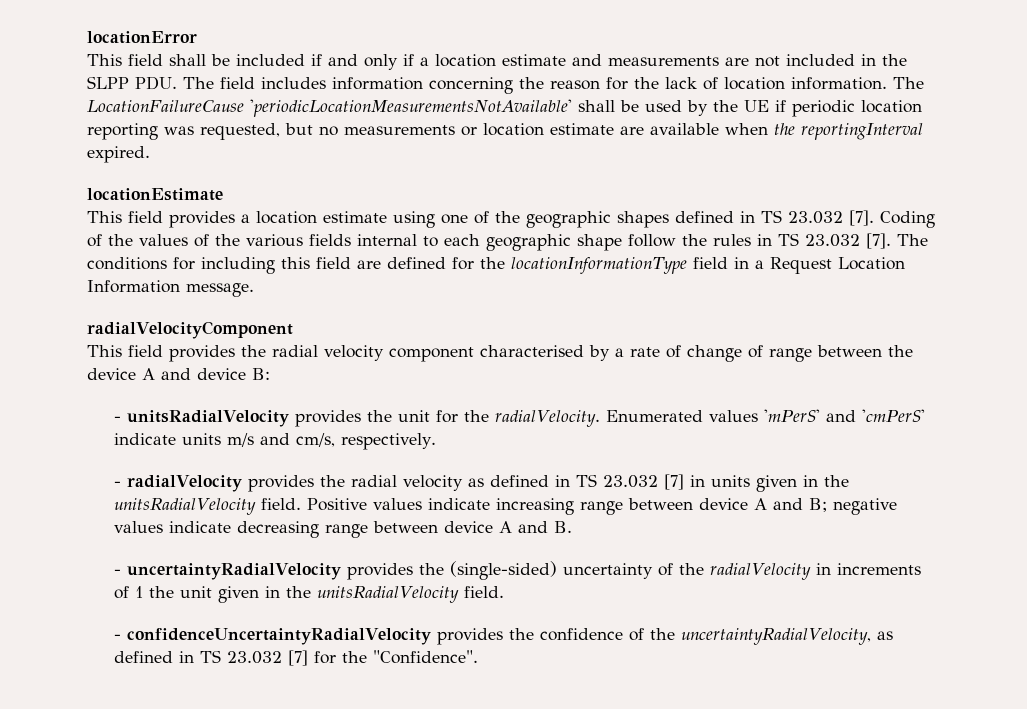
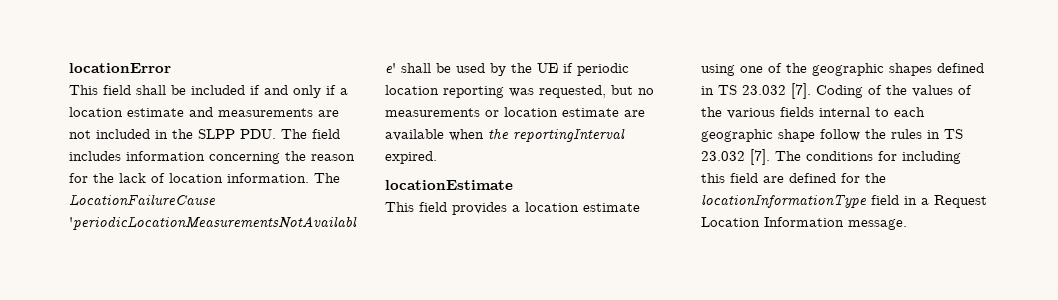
[87,321,293,339] [87,345,913,362] [87,368,270,380] [113,409,925,427] [113,433,436,450] [113,474,849,492] [113,498,897,515] [113,521,572,538] [113,561,921,580] [113,586,504,603] [113,628,893,645] [113,650,478,666] // radialVelocityComponent // This field provides the radial velocity component characterised by a rate of change of range between the device A and device B: // - unitsRadialVelocity provides the unit for the radialVelocity. Enumerated values 'mPerS' and 'cmPerS' indicate units m/s and cm/s, respectively. // - radialVelocity provides the radial velocity as defined in TS 23.032 [7] in units given in the unitsRadialVelocity field. Positive values indicate increasing range between device A and B; negative values indicate decreasing range between device A and B. // - uncertaintyRadialVelocity provides the (single-sided) uncertainty of the radialVelocity in increments of 1 the unit given in the unitsRadialVelocity field. // - confidenceUncertaintyRadialVelocity provides the confidence of the uncertaintyRadialVelocity, as defined in TS 23.032 [7] for the "Confidence". -> (907, 224) none

